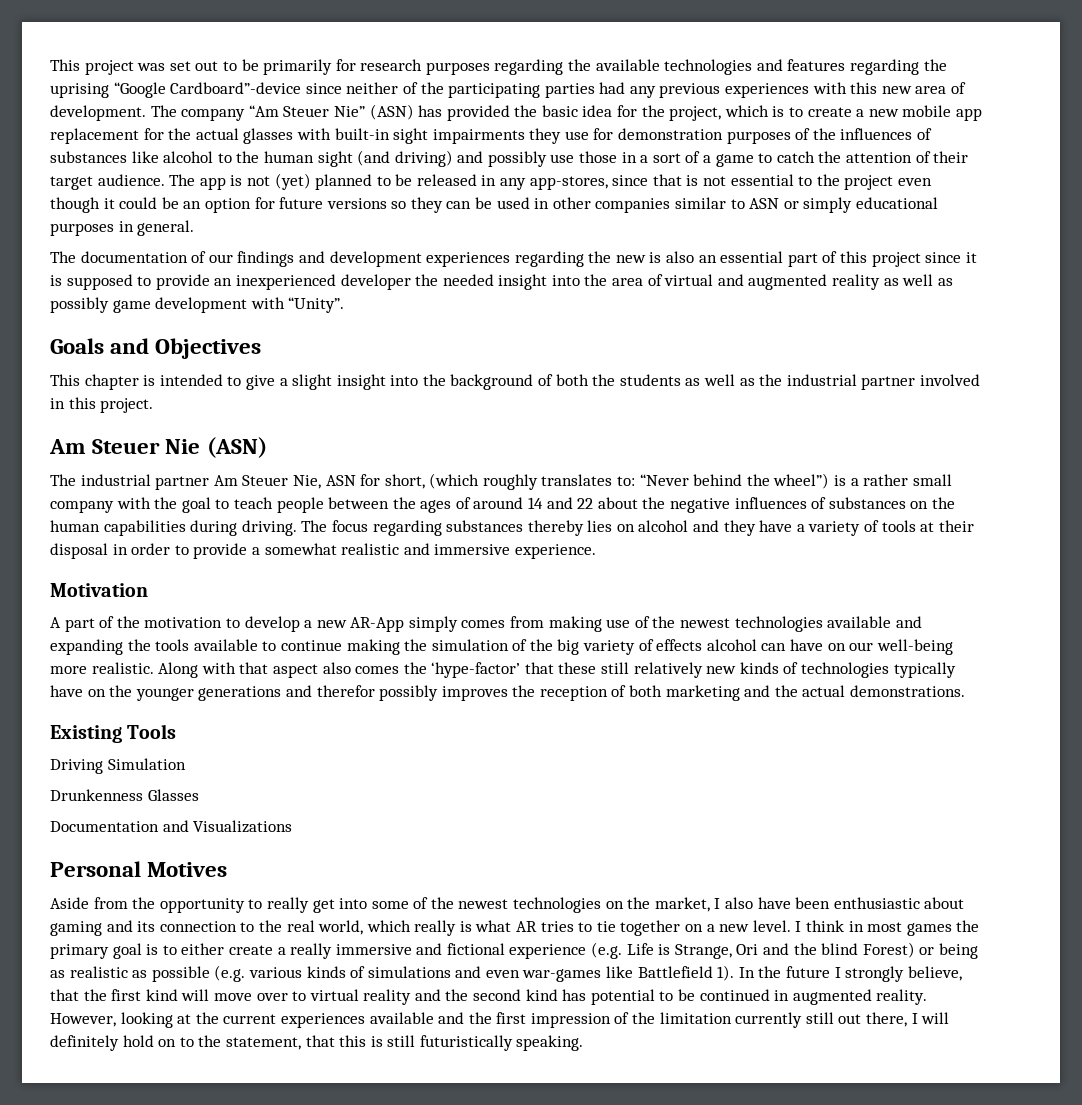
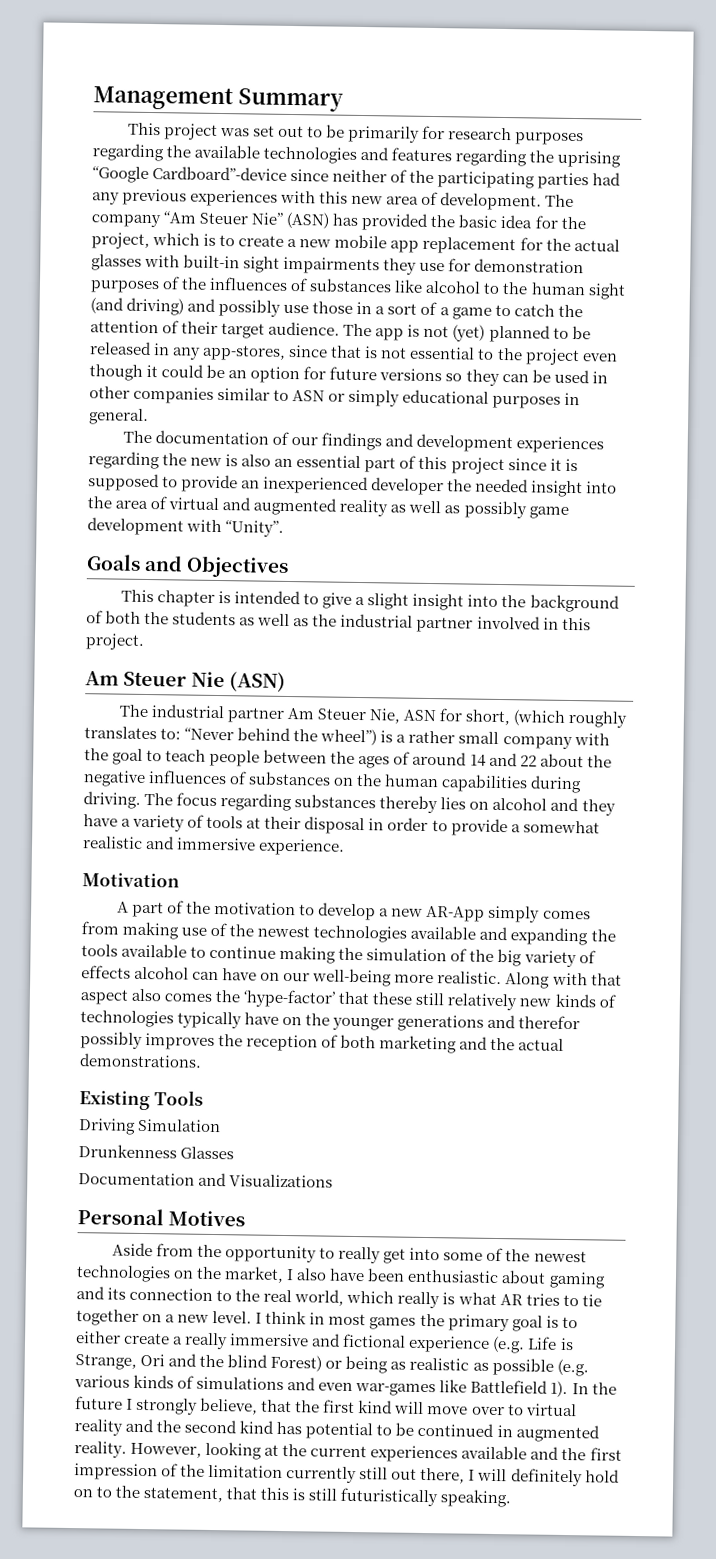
(50, 65) none -> [93,86,344,112] Management Summary //

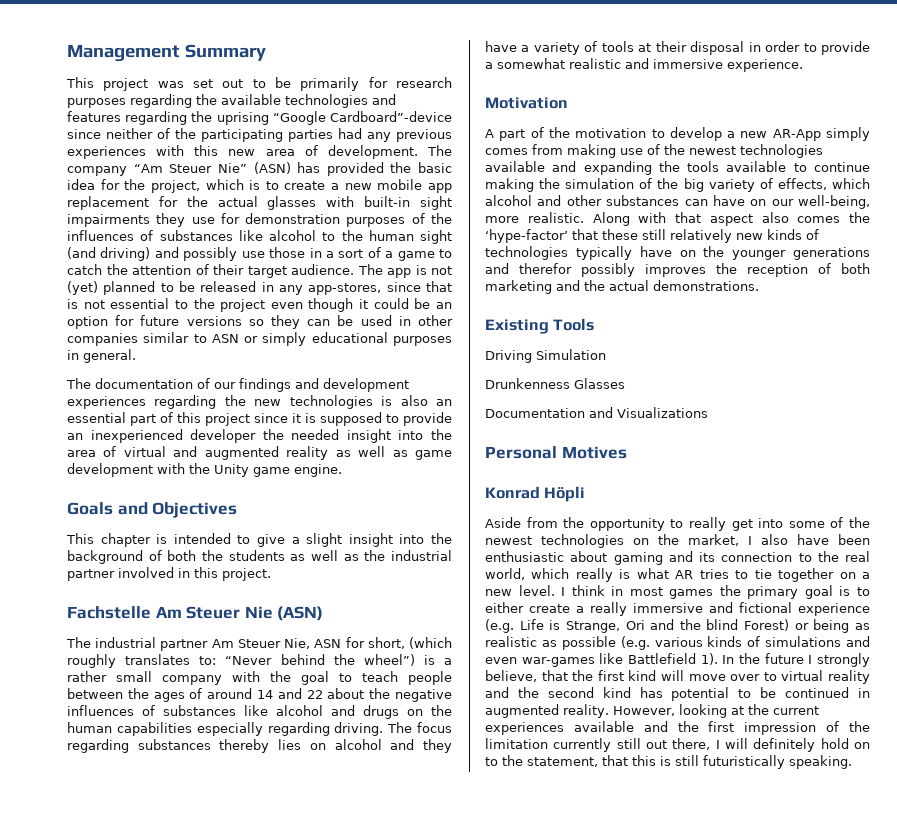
(223, 462) none -> [289,395,373,409] technologies
[463,500,527,519] possibly -> (408, 453) none
[225,520,285,537] “Unity”. -> [189,463,342,477] the Unity game engine.
(145, 641) none -> [67,606,151,619] Fachstelle
(332, 778) none -> [244,705,399,719] like alcohol and drugs
[530,775,583,794] during -> [196,722,330,736] especially regarding
[81,965,190,980] effects alcohol -> [777,178,870,190] [485,195,680,206] effects, which alcohol and other substances
[312,968,393,987] well-being -> [798,195,870,209] well-being,
(246, 1218) none -> [485,486,586,502] // Konrad Höpli

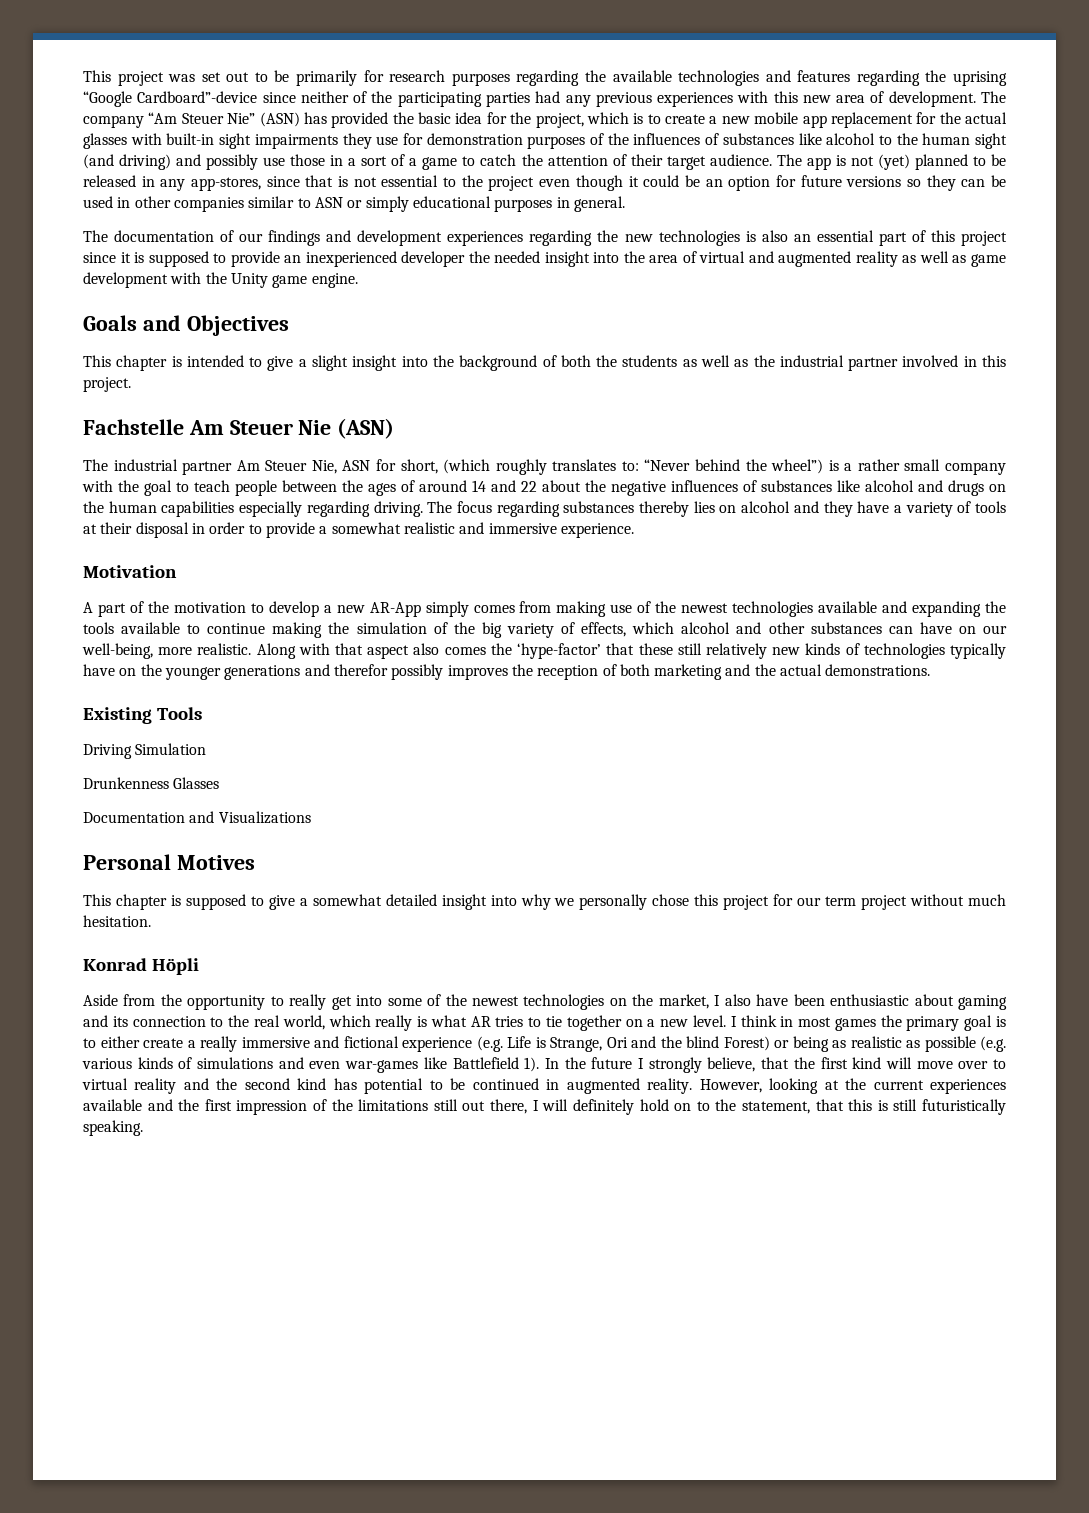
[67,44,266,62] Management Summary // -> (83, 76) none
(627, 452) none -> [83,894,1007,910] [83,915,151,927] // This chapter is supposed to give a somewhat detailed insight into why we personally chose this project for our term project without much hesitation.
[485,738,612,752] limitation currently -> [358,1099,429,1111] limitations

